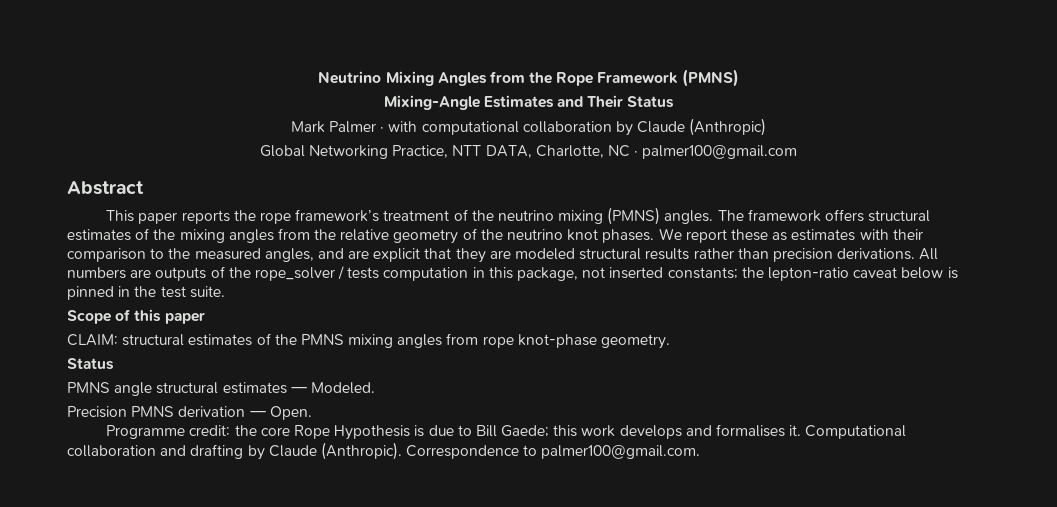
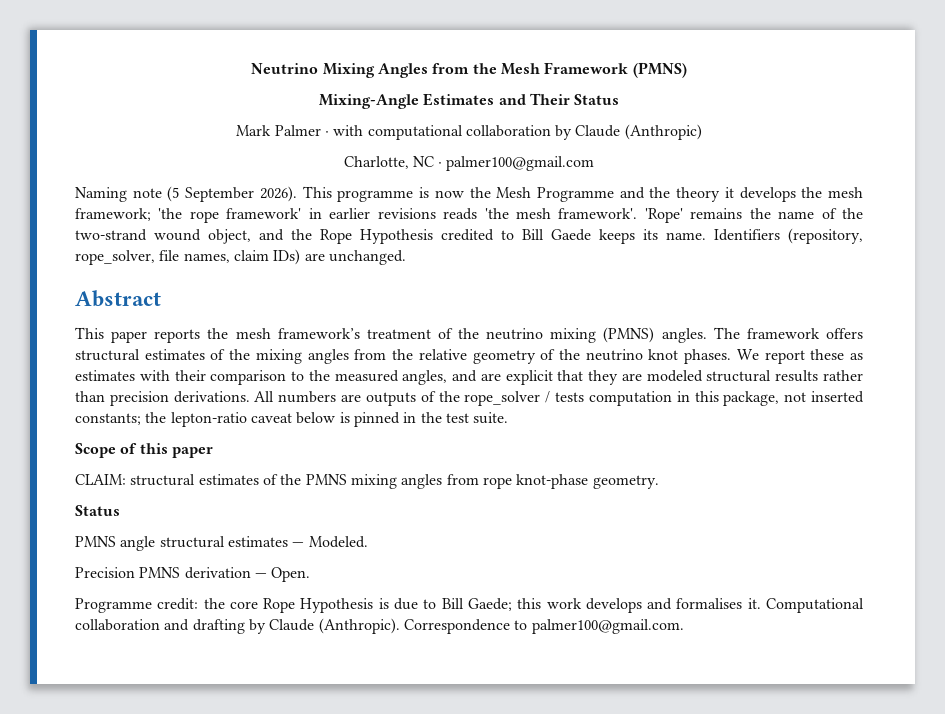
[556,72,594,86] Rope -> [500,63,540,75] Mesh
[259,145,532,159] Global Networking Practice, NTT DATA, -> (702, 132) none
(798, 152) none -> [75,186,863,202] [75,208,863,223] [75,228,863,244] [75,249,406,265] // Naming note (5 September 2026). This programme is now the Mesh Programme and the theory it develops the mesh framework; 'the rope framework' in earlier revisions reads 'the mesh framework'. 'Rope' remains the name of the two-strand wound object, and the Rope Hypothesis credited to Bill Gaede keeps its name. Identifiers (repository, rope_solver, file names, claim IDs) are unchanged.
[260,212,292,224] rope -> [235,328,271,339] mesh

